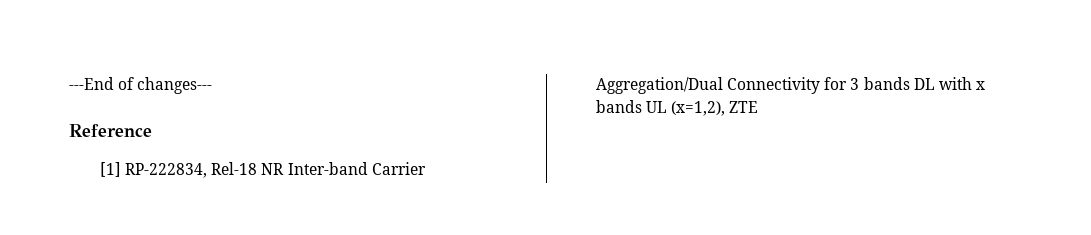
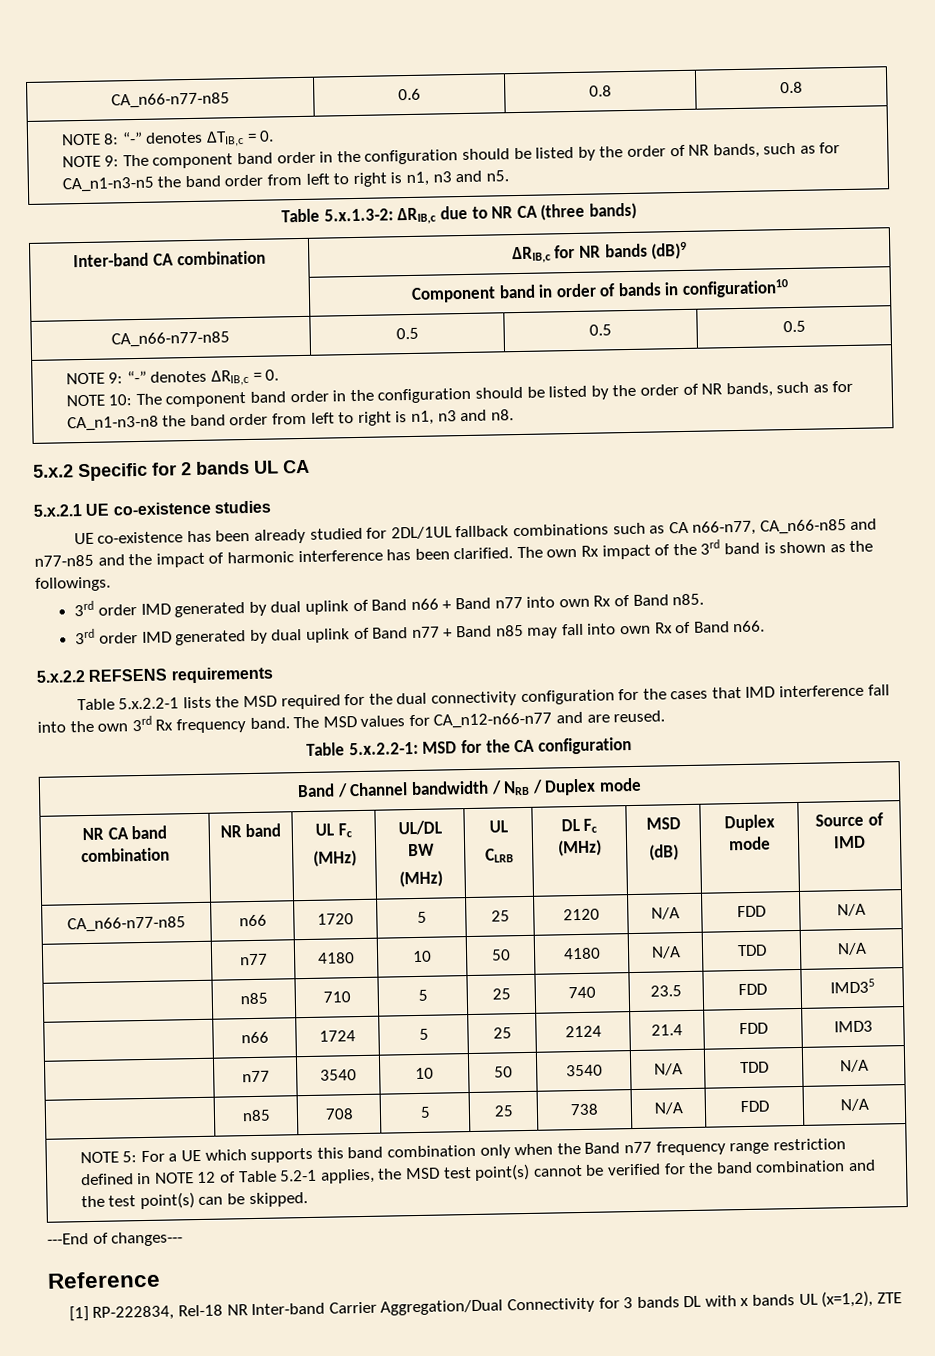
(69, 83) none -> [110,92,230,109] [398,88,421,101] [589,85,612,97] [780,81,803,94] [60,130,275,147] [61,142,841,169] [61,170,509,193] [281,202,637,225] [73,250,266,268] [511,241,688,264] [410,279,790,303] [110,331,230,348] [395,327,419,340] [589,324,612,336] [782,320,806,333] [65,369,280,386] [65,380,854,408] [66,409,514,432] [33,459,310,482] [33,500,271,517] [73,518,878,545] [34,539,874,568] [35,576,111,592] [74,593,705,618] [75,620,766,646] [36,666,274,684] [76,684,890,711] [37,710,666,734] [306,737,632,756] [297,777,642,798] [81,825,168,841] [81,847,170,863] [219,823,282,838] [315,823,352,838] [312,850,357,867] [397,820,442,836] [407,843,435,857] [398,870,443,888] [488,820,508,833] [484,848,514,863] [560,818,598,833] [557,839,602,857] [645,817,681,830] [649,844,679,861] [723,814,775,832] [728,836,771,851] [815,812,884,827] [833,835,866,849] [67,916,186,933] [238,914,267,927] [317,913,354,925] [416,911,427,923] [490,910,510,922] [562,908,600,921] [650,907,680,920] [736,905,766,918] [836,903,866,917] [239,953,268,966] [318,952,355,964] [412,950,432,963] [490,949,511,961] [562,947,601,960] [650,946,681,959] [736,944,767,957] [836,942,867,956] [239,992,268,1005] [322,991,351,1003] [417,989,428,1001] [491,988,511,1000] [568,986,596,999] [650,985,682,997] [737,983,767,996] [829,978,875,994] [240,1031,269,1044] [319,1030,356,1042] [418,1028,429,1040] [492,1027,512,1039] [564,1025,602,1038] [651,1024,683,1036] [738,1022,768,1035] [833,1020,873,1033] [241,1070,270,1083] [320,1069,357,1081] [415,1067,434,1080] [493,1066,513,1078] [565,1064,603,1077] [653,1063,683,1076] [739,1061,769,1074] [839,1059,869,1073] [241,1109,271,1122] [324,1108,354,1120] [419,1106,431,1118] [493,1105,514,1117] [570,1103,599,1116] [653,1102,684,1115] [739,1100,769,1113] [839,1098,869,1112] [79,1138,846,1164] [80,1159,876,1186] [80,1192,308,1210] CA_n66-n77-n85 | 0.6 | 0.8 | 0.8 // NOTE 8: “-” denotes ΔTIB,c = 0. // NOTE 9: The component band order in the configuration should be listed by the order of NR bands, such as for CA_n1-n3-n5 the band order from left to right is n1, n3 and n5. // Table 5.x.1.3-2: ΔRIB,c due to NR CA (three bands) // Inter-band CA combination | ΔRIB,c for NR bands (dB)9 // | Component band in order of bands in configuration10 // CA_n66-n77-n85 | 0.5 | 0.5 | 0.5 // NOTE 9: “-” denotes ΔRIB,c = 0. // NOTE 10: The component band order in the configuration should be listed by the order of NR bands, such as for CA_n1-n3-n8 the band order from left to right is n1, n3 and n8. // 5.x.2 Specific for 2 bands UL CA // 5.x.2.1 UE co-existence studies // UE co-existence has been already studied for 2DL/1UL fallback combinations such as CA n66-n77, CA_n66-n85 and n77-n85 and the impact of harmonic interference has been clarified. The own Rx impact of the 3rd band is shown as the followings. // 3rd order IMD generated by dual uplink of Band n66 + Band n77 into own Rx of Band n85. // 3rd order IMD generated by dual uplink of Band n77 + Band n85 may fall into own Rx of Band n66. // 5.x.2.2 REFSENS requirements // Table 5.x.2.2-1 lists the MSD required for the dual connectivity configuration for the cases that IMD interference fall into the own 3rd Rx frequency band. The MSD values for CA_n12-n66-n77 and are reused. // Table 5.x.2.2-1: MSD for the CA configuration // Band / Channel bandwidth / NRB / Duplex mode // NR CA band combination | NR band | UL Fc // (MHz) | UL/DL BW // (MHz) | UL // CLRB | DL Fc (MHz) | MSD // (dB) | Duplex mode | Source of IMD // CA_n66-n77-n85 | n66 | 1720 | 5 | 25 | 2120 | N/A | FDD | N/A // | n77 | 4180 | 10 | 50 | 4180 | N/A | TDD | N/A // | n85 | 710 | 5 | 25 | 740 | 23.5 | FDD | IMD35 // | n66 | 1724 | 5 | 25 | 2124 | 21.4 | FDD | IMD3 // | n77 | 3540 | 10 | 50 | 3540 | N/A | TDD | N/A // | n85 | 708 | 5 | 25 | 738 | N/A | FDD | N/A // NOTE 5: For a UE which supports this band combination only when the Band n77 frequency range restriction defined in NOTE 12 of Table 5.2-1 applies, the MSD test point(s) cannot be verified for the band combination and the test point(s) can be skipped. //

